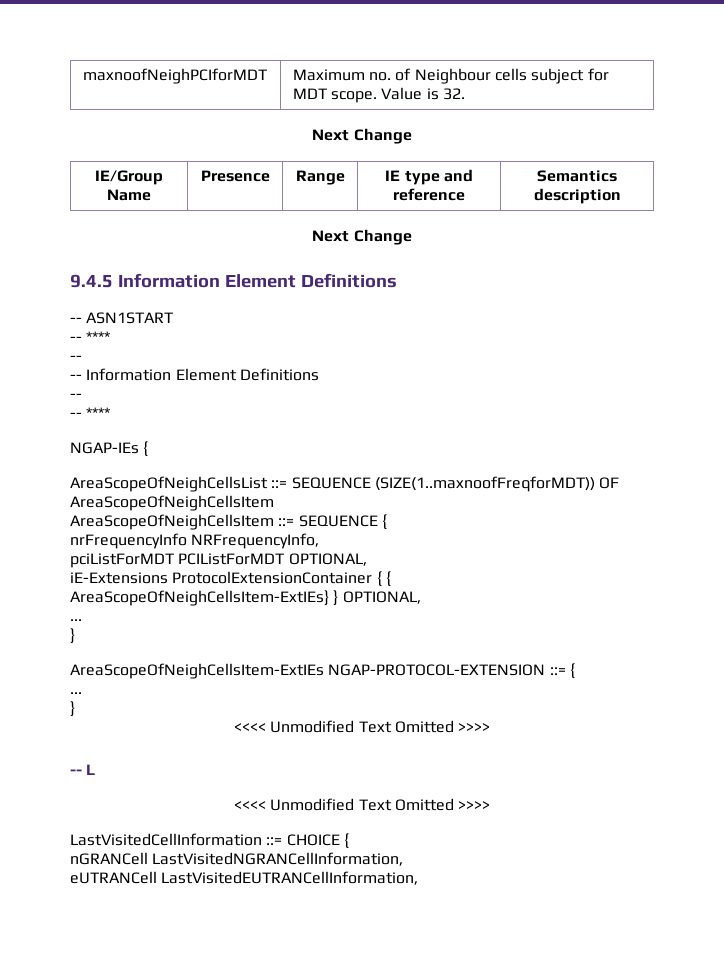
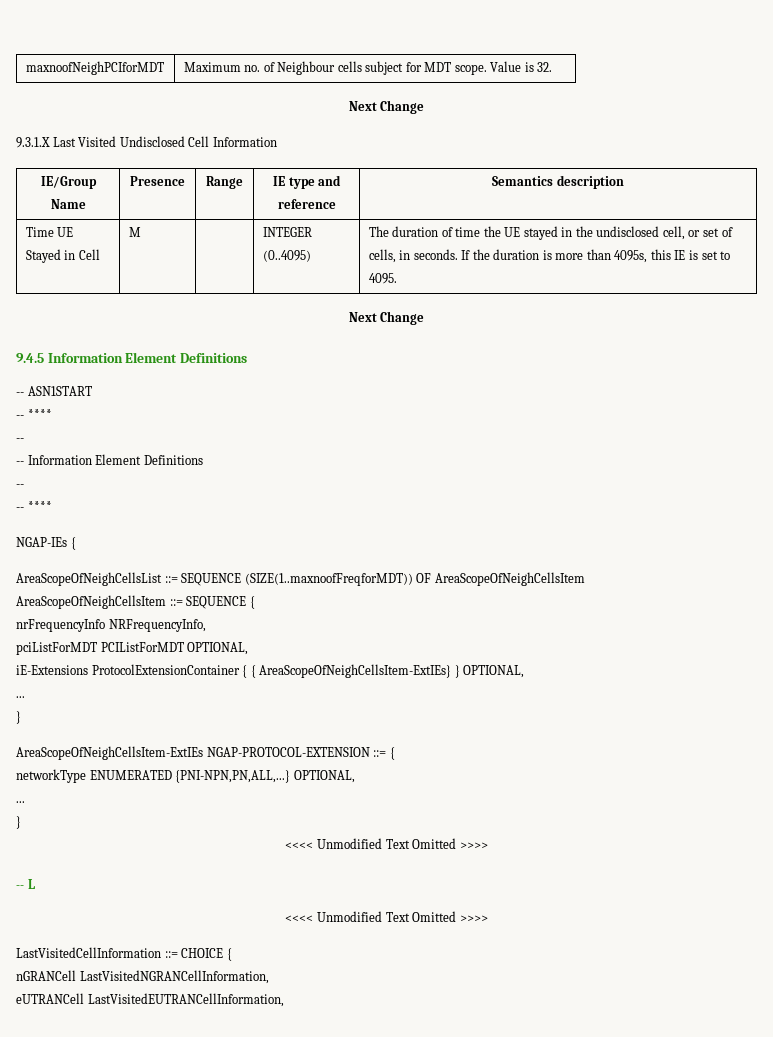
(412, 136) none -> [16,136,277,148] // 9.3.1.X Last Visited Undisclosed Cell Information
(621, 196) none -> [25,227,74,237] [25,249,100,263] [128,227,141,237] [262,227,312,237] [262,250,311,262] [368,226,733,240] [368,249,731,263] [368,273,397,284] // Time UE Stayed in Cell | M | | INTEGER (0..4095) | The duration of time the UE stayed in the undisclosed cell, or set of cells, in seconds. If the duration is more than 4095s, this IE is set to 4095.
(575, 671) none -> [16,769,355,783] // networkType ENUMERATED {PNI-NPN,PN,ALL,...} OPTIONAL,

